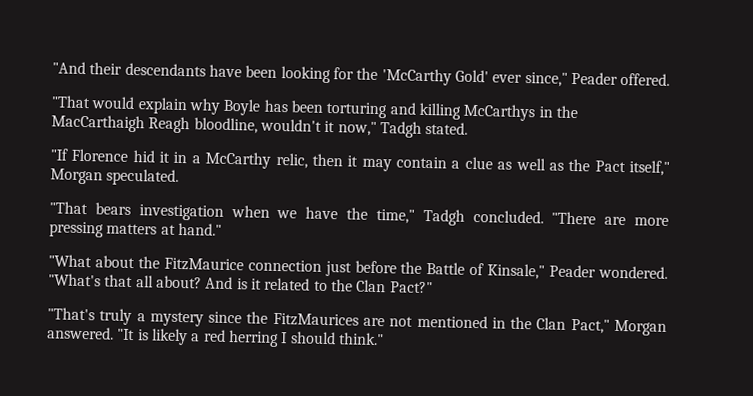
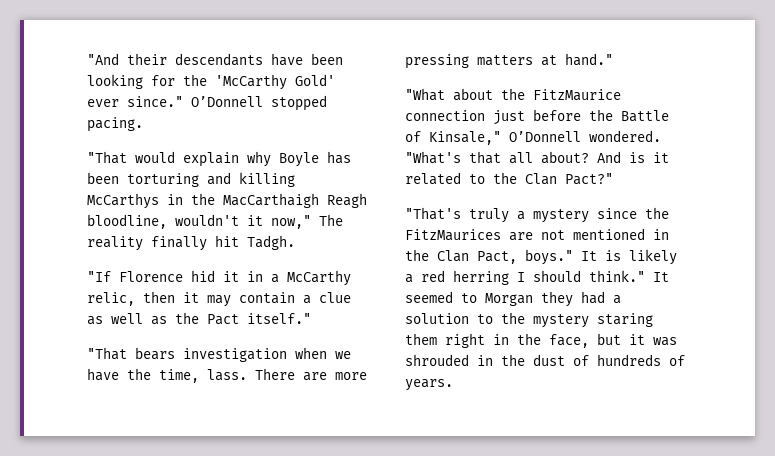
[524,71,671,87] since," Peader offered. -> [127,95,327,111] [87,117,143,132] since." O’Donnell stopped pacing.
[379,121,469,138] Tadgh stated. -> [319,214,343,226] [87,235,295,251] The reality finally hit Tadgh.
[628,160,670,176] [50,168,180,186] itself," Morgan speculated. -> [247,313,311,324] itself."
[375,208,597,226] time," Tadgh concluded. "There -> [159,368,295,383] time, lass. There
[549,264,597,278] Peader -> [509,131,581,142] O’Donnell
[570,318,667,336] [47,326,136,341] Pact," Morgan answered. "It -> [477,249,597,265] Pact, boys." It
(384, 339) none -> [653,272,669,282] [405,291,621,307] [405,312,653,328] [405,333,677,348] [405,354,685,366] [405,379,453,391] It seemed to Morgan they had a solution to the mystery staring them right in the face, but it was shrouded in the dust of hundreds of years.

